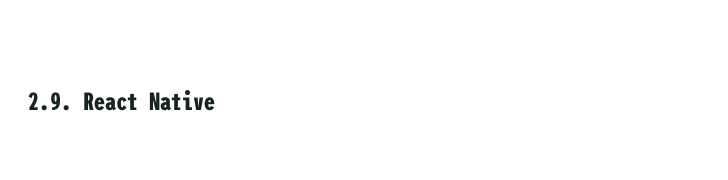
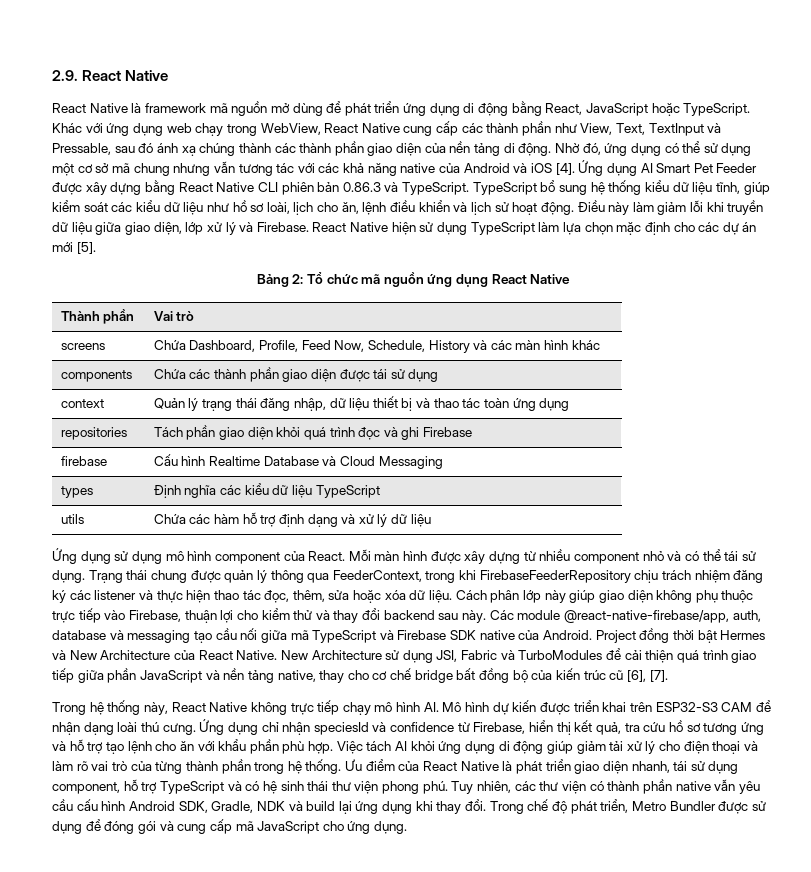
(215, 100) none -> [52,101,751,116] [52,121,722,136] [52,141,752,156] [52,160,758,176] [52,180,770,195] [52,200,764,215] [52,222,757,235] [52,242,96,254] [256,272,571,287] [60,309,135,324] [153,311,195,321] [60,343,105,350] [153,340,600,353] [60,370,132,382] [153,367,439,382] [60,399,104,408] [153,396,570,411] [60,427,127,440] [153,425,473,440] [60,456,107,466] [153,454,443,469] [60,486,93,498] [153,483,380,498] [60,514,84,524] [153,512,431,527] [52,548,756,564] [52,570,764,583] [52,590,754,603] [52,608,761,623] [52,628,766,643] [52,648,757,663] [52,668,668,683] [52,700,771,715] [52,719,764,735] [52,739,759,754] [52,759,739,774] [52,779,760,794] [52,799,766,814] [52,819,408,834] // React Native là framework mã nguồn mở dùng để phát triển ứng dụng di động bằng React, JavaScript hoặc TypeScript. Khác với ứng dụng web chạy trong WebView, React Native cung cấp các thành phần như View, Text, TextInput và Pressable, sau đó ánh xạ chúng thành các thành phần giao diện của nền tảng di động. Nhờ đó, ứng dụng có thể sử dụng một cơ sở mã chung nhưng vẫn tương tác với các khả năng native của Android và iOS [4]. Ứng dụng AI Smart Pet Feeder được xây dựng bằng React Native CLI phiên bản 0.86.3 và TypeScript. TypeScript bổ sung hệ thống kiểu dữ liệu tĩnh, giúp kiểm soát các kiểu dữ liệu như hồ sơ loài, lịch cho ăn, lệnh điều khiển và lịch sử hoạt động. Điều này làm giảm lỗi khi truyền dữ liệu giữa giao diện, lớp xử lý và Firebase. React Native hiện sử dụng TypeScript làm lựa chọn mặc định cho các dự án mới [5]. // Bảng 2: Tổ chức mã nguồn ứng dụng React Native // Thành phần | Vai trò // screens | Chứa Dashboard, Profile, Feed Now, Schedule, History và các màn hình khác // components | Chứa các thành phần giao diện được tái sử dụng // context | Quản lý trạng thái đăng nhập, dữ liệu thiết bị và thao tác toàn ứng dụng // repositories | Tách phần giao diện khỏi quá trình đọc và ghi Firebase // firebase | Cấu hình Realtime Database và Cloud Messaging // types | Định nghĩa các kiểu dữ liệu TypeScript // utils | Chứa các hàm hỗ trợ định dạng và xử lý dữ liệu // Ứng dụng sử dụng mô hình component của React. Mỗi màn hình được xây dựng từ nhiều component nhỏ và có thể tái sử dụng. Trạng thái chung được quản lý thông qua FeederContext, trong khi FirebaseFeederRepository chịu trách nhiệm đăng ký các listener và thực hiện thao tác đọc, thêm, sửa hoặc xóa dữ liệu. Cách phân lớp này giúp giao diện không phụ thuộc trực tiếp vào Firebase, thuận lợi cho kiểm thử và thay đổi backend sau này. Các module @react-native-firebase/app, auth, database và messaging tạo cầu nối giữa mã TypeScript và Firebase SDK native của Android. Project đồng thời bật Hermes và New Architecture của React Native. New Architecture sử dụng JSI, Fabric và TurboModules để cải thiện quá trình giao tiếp giữa phần JavaScript và nền tảng native, thay cho cơ chế bridge bất đồng bộ của kiến trúc cũ [6], [7]. // Trong hệ thống này, React Native không trực tiếp chạy mô hình AI. Mô hình dự kiến được triển khai trên ESP32-S3 CAM để nhận dạng loài thú cưng. Ứng dụng chỉ nhận speciesId và confidence từ Firebase, hiển thị kết quả, tra cứu hồ sơ tương ứng và hỗ trợ tạo lệnh cho ăn với khẩu phần phù hợp. Việc tách AI khỏi ứng dụng di động giúp giảm tải xử lý cho điện thoại và làm rõ vai trò của từng thành phần trong hệ thống. Ưu điểm của React Native là phát triển giao diện nhanh, tái sử dụng component, hỗ trợ TypeScript và có hệ sinh thái thư viện phong phú. Tuy nhiên, các thư viện có thành phần native vẫn yêu cầu cấu hình Android SDK, Gradle, NDK và build lại ứng dụng khi thay đổi. Trong chế độ phát triển, Metro Bundler được sử dụng để đóng gói và cung cấp mã JavaScript cho ứng dụng.

